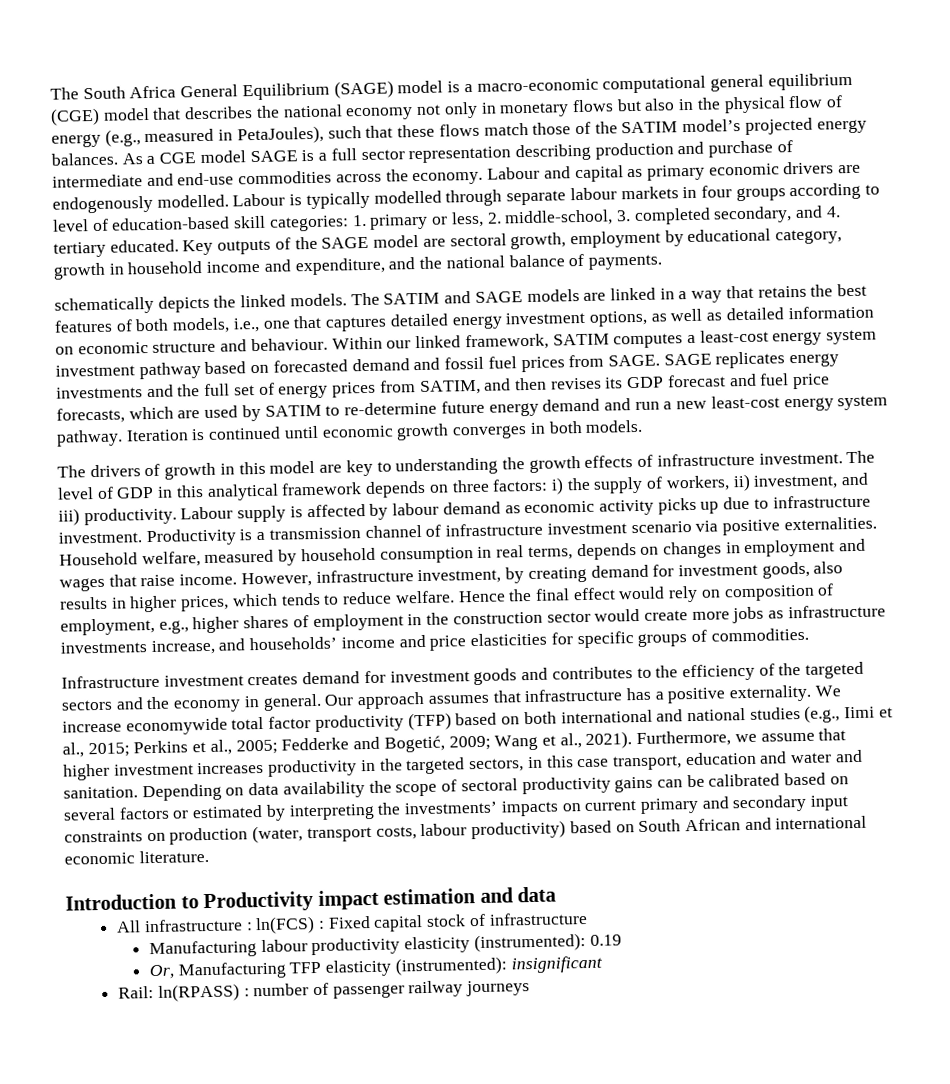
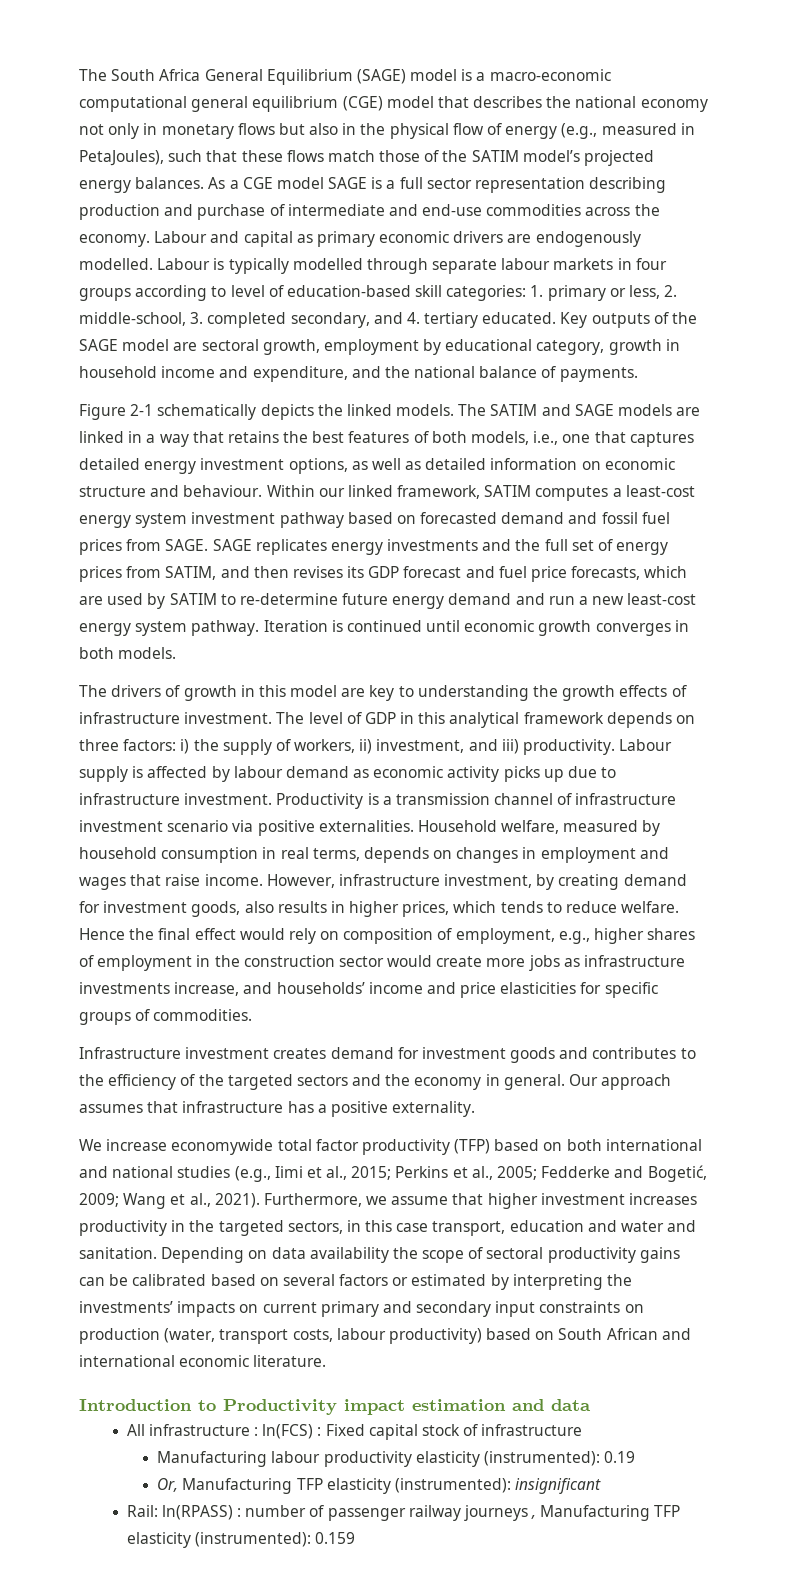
(662, 262) none -> [79,404,154,420] Figure 2-1
(812, 693) none -> (476, 1109) //
(531, 988) none -> [531,1505,681,1521] [126,1532,355,1548] , Manufacturing TFP elasticity (instrumented): 0.159

